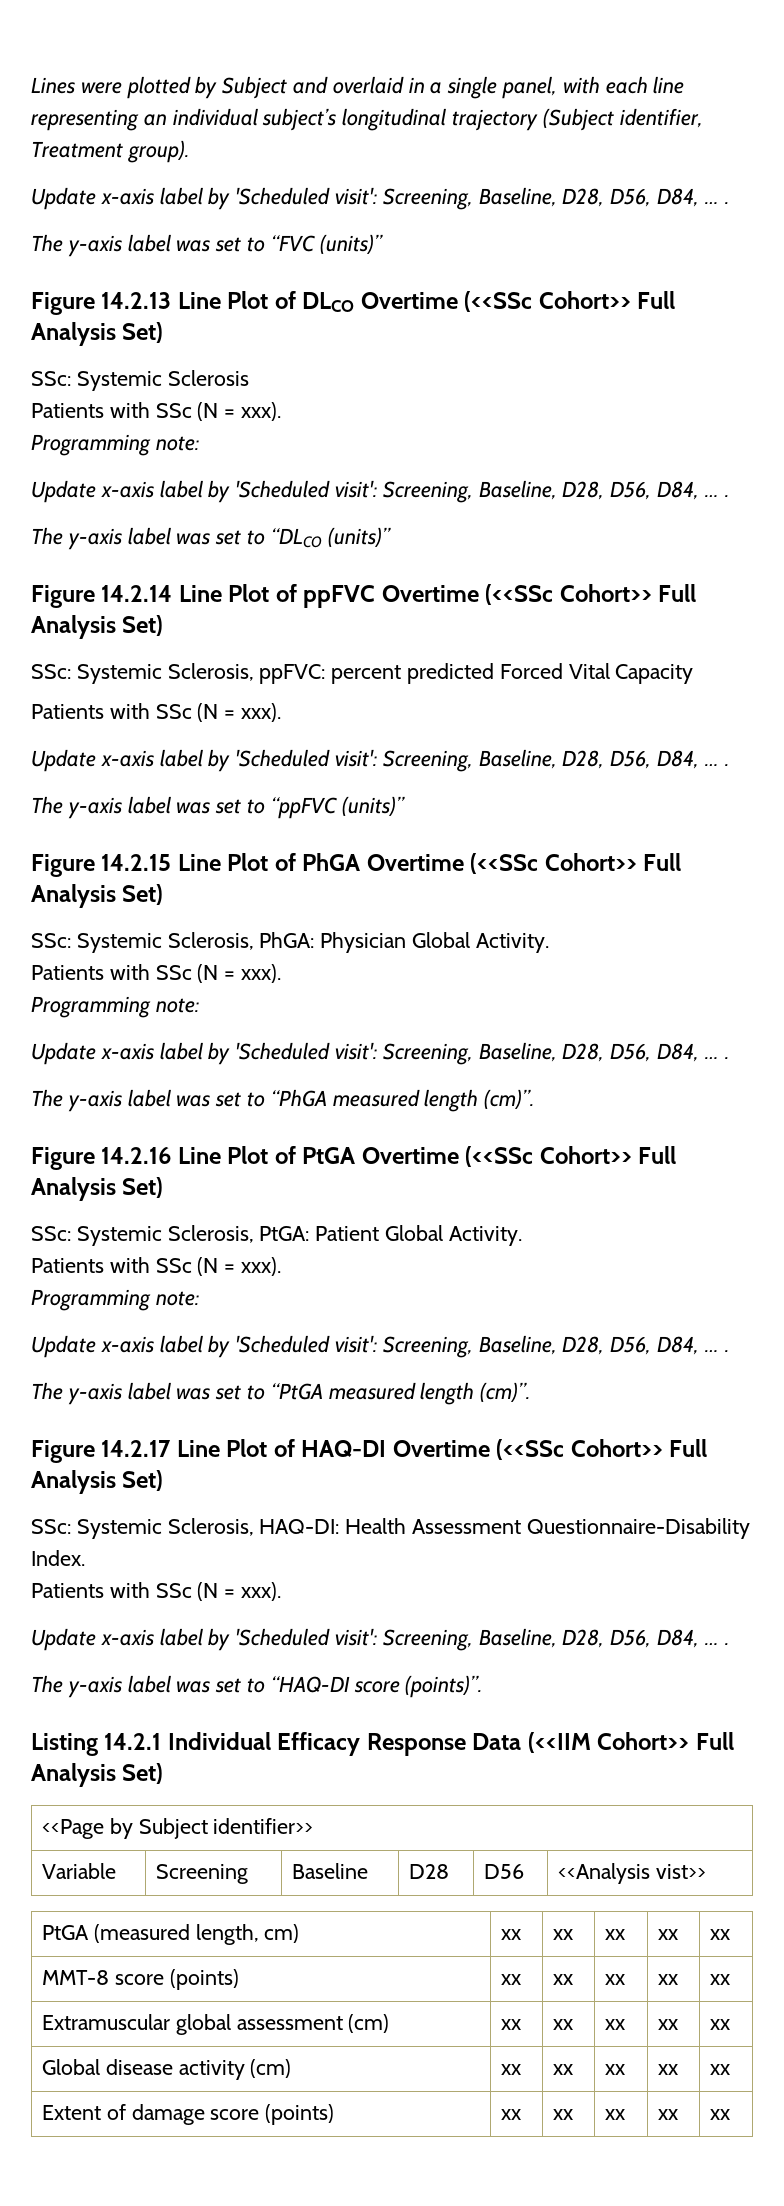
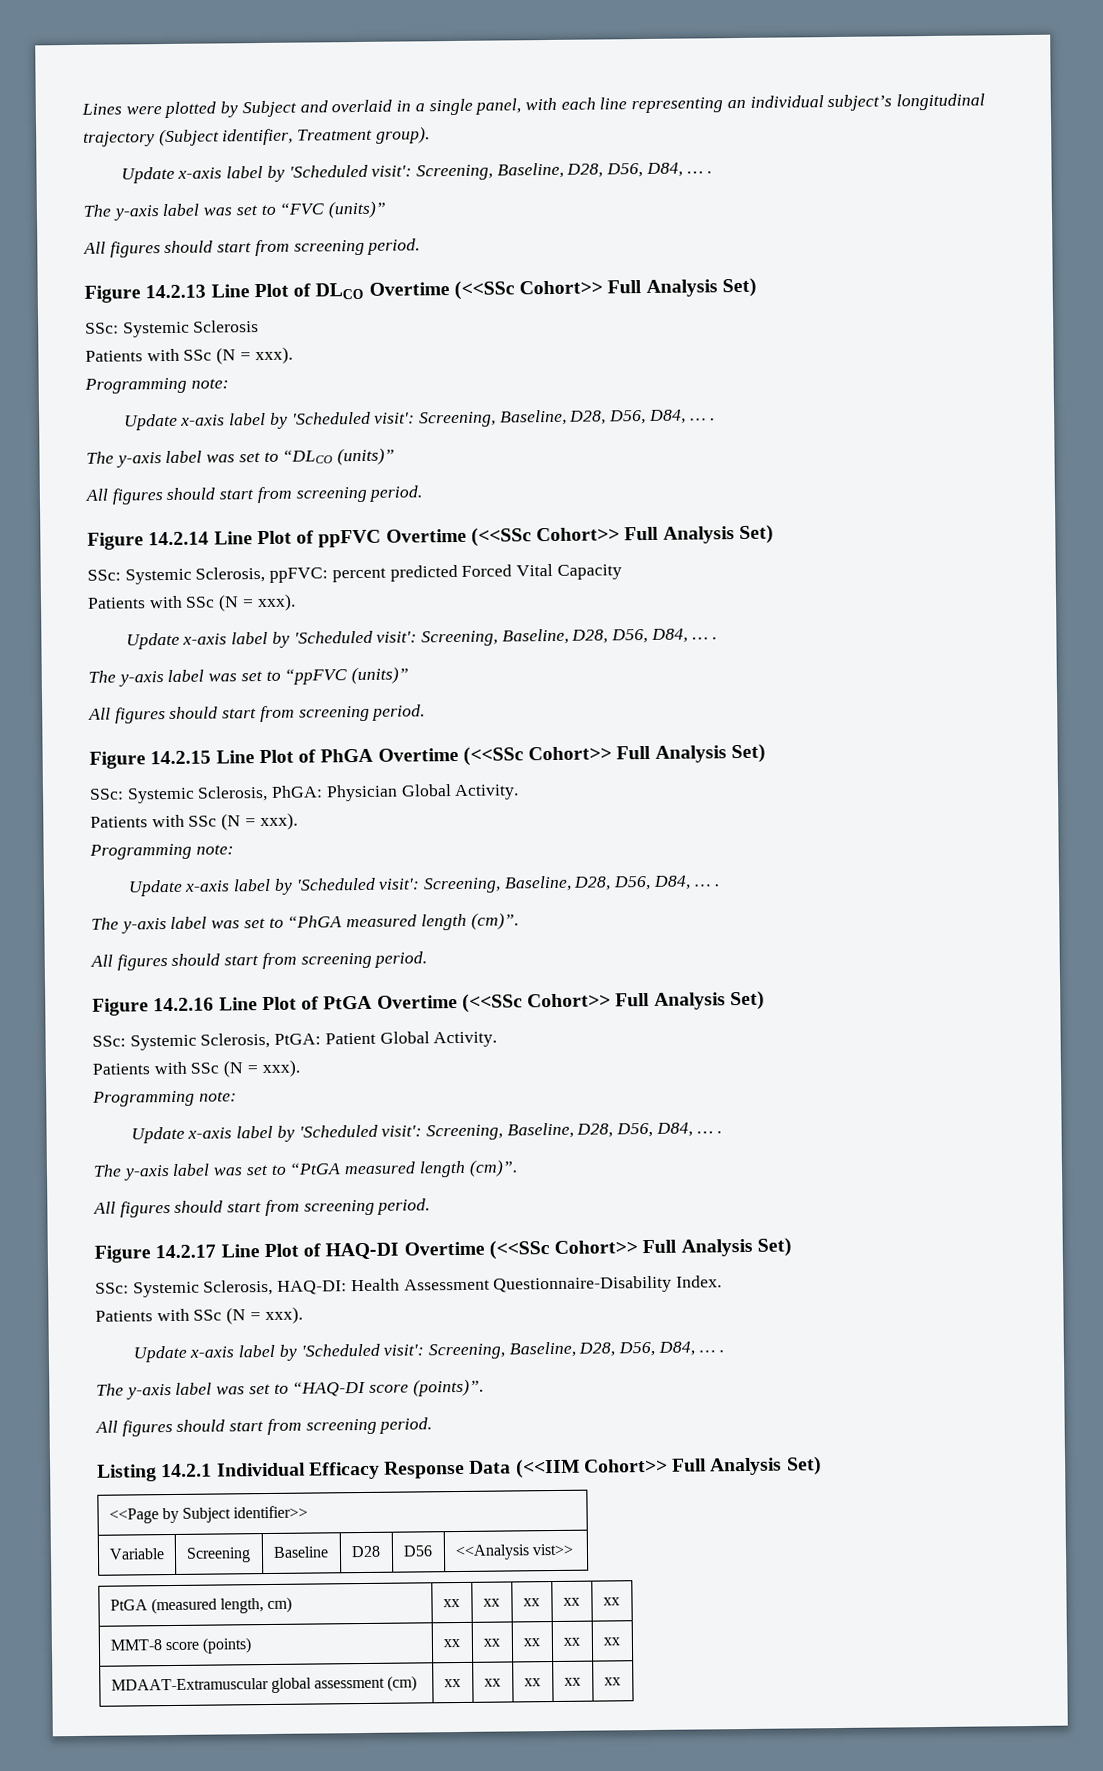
(383, 244) none -> [83,238,421,258] // All figures should start from screening period.
(391, 537) none -> [85,485,423,505] // All figures should start from screening period.
(405, 806) none -> [88,704,426,724] // All figures should start from screening period.
(535, 1099) none -> [90,951,428,971] // All figures should start from screening period.
(531, 1392) none -> [93,1198,431,1218] // All figures should start from screening period.
(483, 1686) none -> [95,1417,433,1437] // All figures should start from screening period.
[41,2014,170,2030] Extramuscular -> [110,1678,269,1691] MDAAT-Extramuscular
[41,2059,292,2080] [500,2064,521,2075] [552,2064,573,2075] [604,2064,625,2075] [657,2064,678,2075] [709,2064,730,2075] [41,2104,335,2125] [500,2109,521,2120] [552,2109,573,2120] [604,2109,625,2120] [657,2109,678,2120] [709,2109,730,2120] // Global disease activity (cm) | xx | xx | xx | xx | xx // Extent of damage score (points) | xx | xx | xx | xx | xx -> (621, 1681) none

